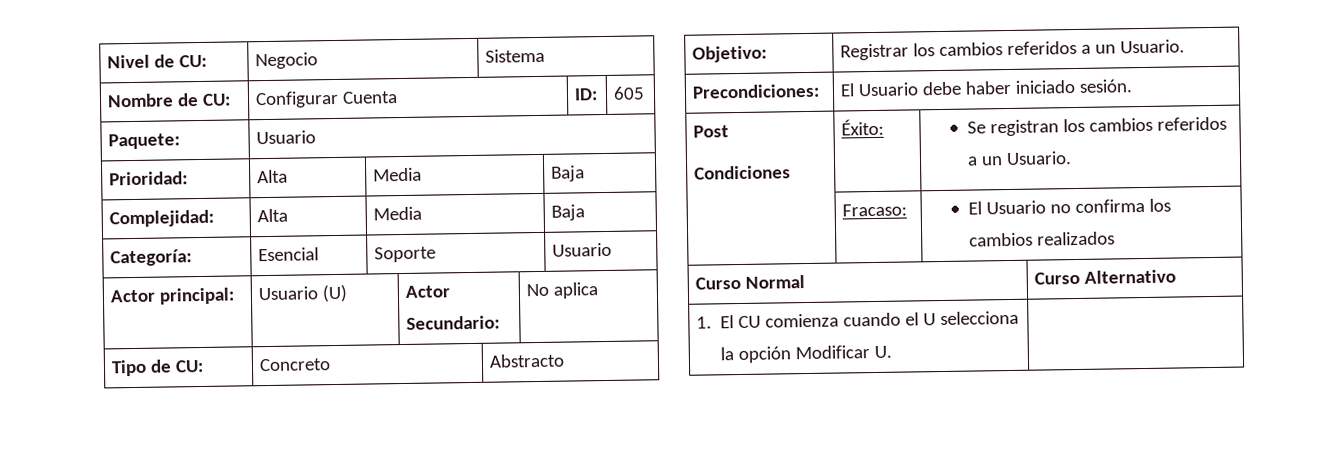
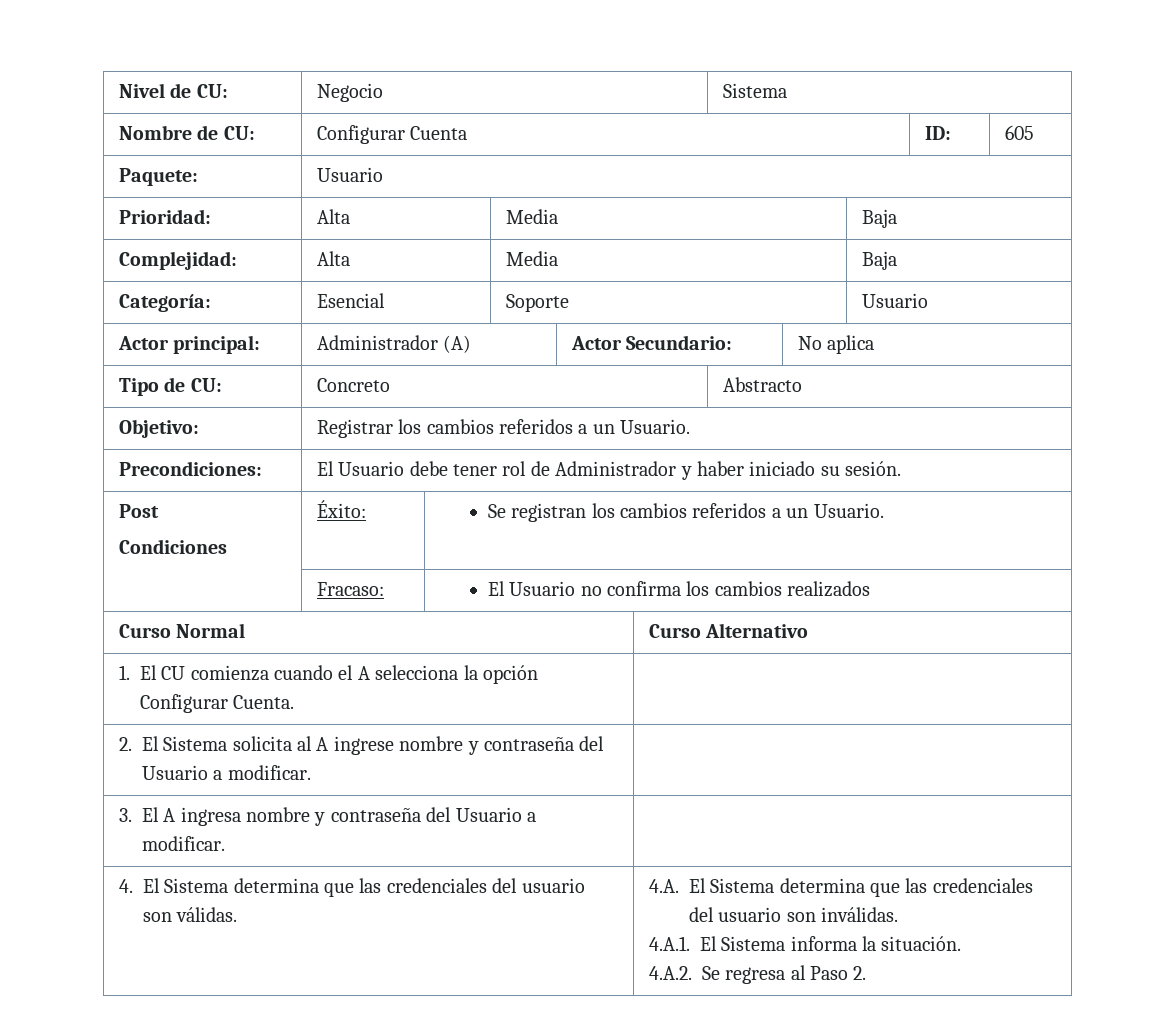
[258,284,349,303] Usuario (U) -> [316,335,472,353] Administrador (A)
(963, 88) none -> [453,461,692,480] tener rol de Administrador y
(1077, 86) none -> [820,466,840,476] su
[923,313,937,326] U -> [357,666,370,680] A
[795,345,893,360] Modificar U. | -> [139,694,295,713] [118,736,605,755] [141,765,311,780] [118,807,537,826] [141,836,225,851] [118,878,585,897] [142,907,238,922] [648,878,1033,897] [688,907,899,922] [648,936,962,951] [648,965,867,984] Configurar Cuenta. | // 2. El Sistema solicita al A ingrese nombre y contraseña del Usuario a modificar. | // 3. El A ingresa nombre y contraseña del Usuario a modificar. | // 4. El Sistema determina que las credenciales del usuario son válidas. | 4.A. El Sistema determina que las credenciales del usuario son inválidas. // 4.A.1. El Sistema informa la situación. // 4.A.2. Se regresa al Paso 2.

